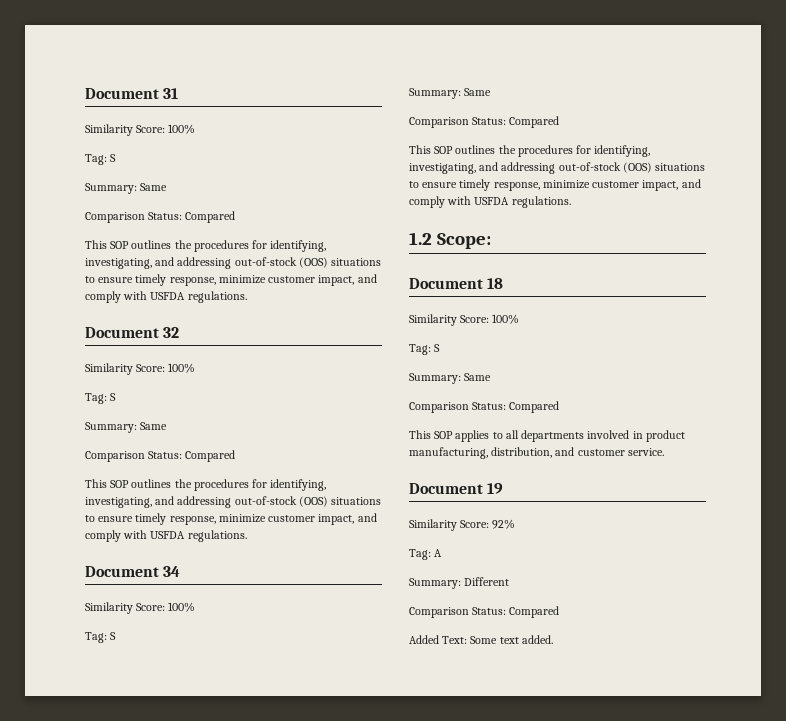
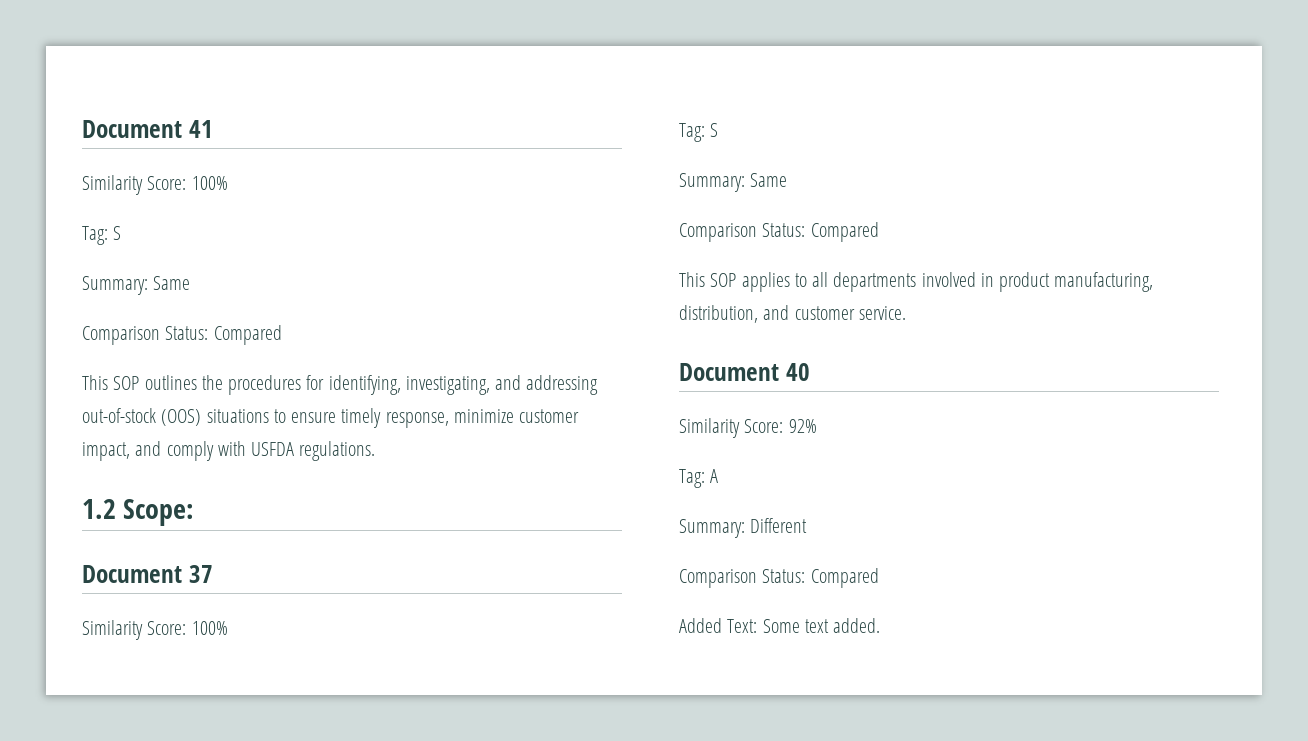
[85,88,179,99] [85,124,196,136] [85,154,117,165] [85,183,168,194] [85,211,236,223] [85,240,327,252] [85,257,382,269] [85,274,377,286] [85,291,247,303] [85,327,180,338] [85,363,196,375] [85,393,117,404] [85,422,168,433] [85,450,236,462] [85,479,327,491] [85,496,382,508] [85,513,377,525] [85,530,247,542] [85,566,181,577] Document 31 // Similarity Score: 100% // Tag: S // Summary: Same // Comparison Status: Compared // This SOP outlines the procedures for identifying, investigating, and addressing out-of-stock (OOS) situations to ensure timely response, minimize customer impact, and comply with USFDA regulations. // Document 32 // Similarity Score: 100% // Tag: S // Summary: Same // Comparison Status: Compared // This SOP outlines the procedures for identifying, investigating, and addressing out-of-stock (OOS) situations to ensure timely response, minimize customer impact, and comply with USFDA regulations. // Document 34 -> [82,120,213,138] Document 41
[487,278,504,289] 18 -> [188,565,213,583] 37
[487,483,504,494] 19 -> [785,363,810,381] 40

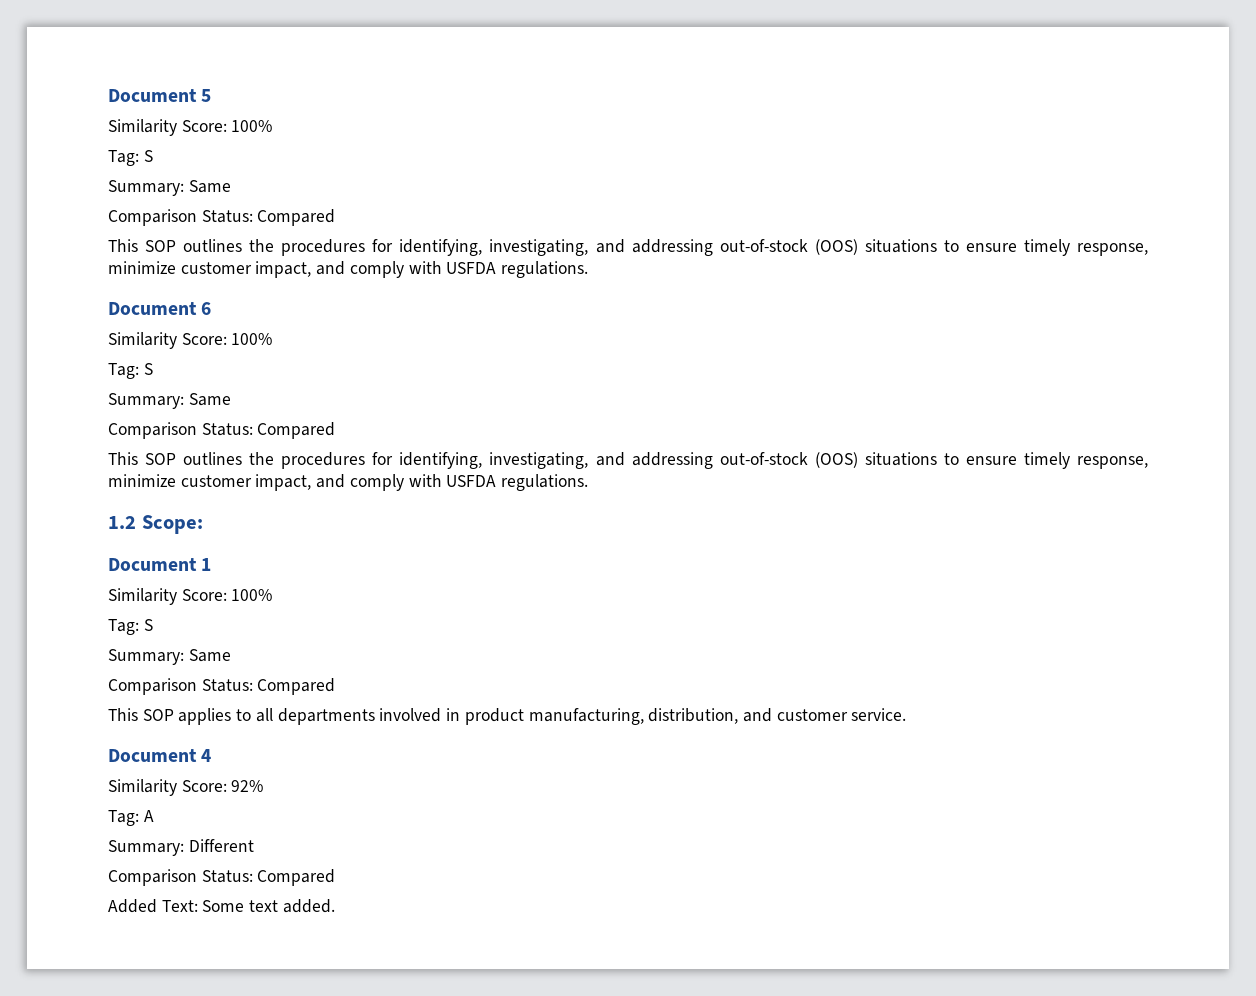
[82,120,213,138] Document 41 -> [108,89,212,102] [108,119,273,136] [108,150,153,166] [108,180,231,196] [108,209,336,226] [108,239,1148,256] [108,261,589,278] [108,302,212,315] Document 5 // Similarity Score: 100% // Tag: S // Summary: Same // Comparison Status: Compared // This SOP outlines the procedures for identifying, investigating, and addressing out-of-stock (OOS) situations to ensure timely response, minimize customer impact, and comply with USFDA regulations. // Document 6
[188,565,213,583] 37 -> [201,558,212,571] 1
[785,363,810,381] 40 -> [201,749,212,762] 4

